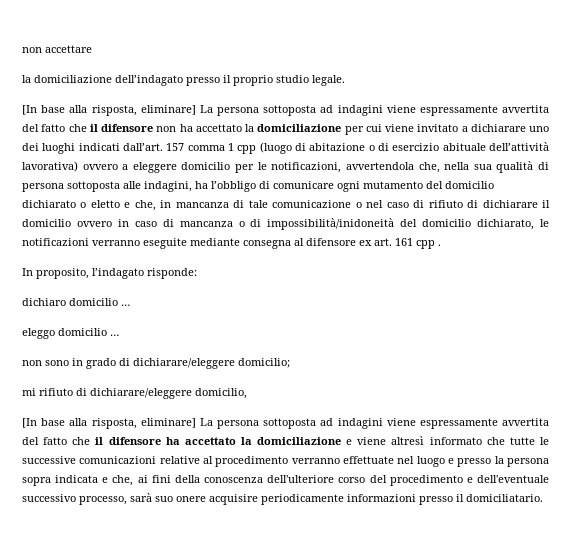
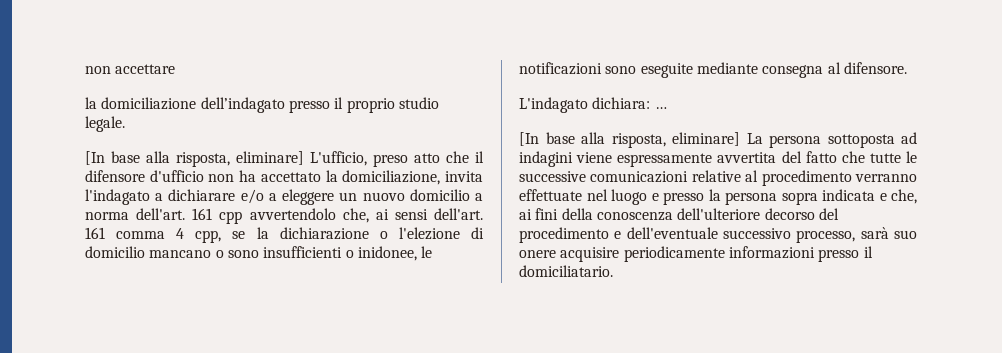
[199,105,549,116] [22,124,153,132] La persona sottoposta ad indagini viene espressamente avvertita del fatto che il difensore -> [310,151,484,167] [85,170,204,182] L'ufficio, preso atto che il difensore d'ufficio
[257,124,549,135] [22,142,549,154] [22,161,550,173] [22,181,494,192] [22,200,551,211] [22,218,535,230] domiciliazione per cui viene invitato a dichiarare uno dei luoghi indicati dall’art. 157 comma 1 cpp (luogo di abitazione o di esercizio abituale dell’attività lavorativa) ovvero a eleggere domicilio per le notificazioni, avvertendola che, nella sua qualità di persona sottoposta alle indagini, ha l’obbligo di comunicare ogni mutamento del domicilio dichiarato o eletto e che, in mancanza di tale comunicazione o nel caso di rifiuto di dichiarare il domicilio ovvero in caso di mancanza o di impossibilità/inidoneità del domicilio dichiarato, -> [342,170,483,185] [85,189,484,205] [85,208,483,224] [85,227,484,243] [85,246,417,261] domiciliazione, invita l'indagato a dichiarare e/o a eleggere un nuovo domicilio a norma dell'art. 161 cpp avvertendolo che, ai sensi dell'art. 161 comma 4 cpp, se la dichiarazione o l'elezione di domicilio mancano o sono insufficienti o inidonee,
[92,240,140,246] verranno -> [605,66,637,74] sono
[306,238,441,249] [22,268,197,279] [22,298,130,306] [22,328,119,339] [22,358,290,369] [22,388,247,399] difensore ex art. 161 cpp . // In proposito, l’indagato risponde: // dichiaro domicilio … // eleggo domicilio … // non sono in grado di dichiarare/eleggere domicilio; // mi rifiuto di dichiarare/eleggere domicilio, -> [843,62,907,74] [519,97,667,113] difensore. // L'indagato dichiara: …
[95,436,505,445] il difensore ha accettato la domiciliazione e viene altresì informato che -> (865, 157) none
[338,477,366,483] corso -> [764,208,815,220] decorso

